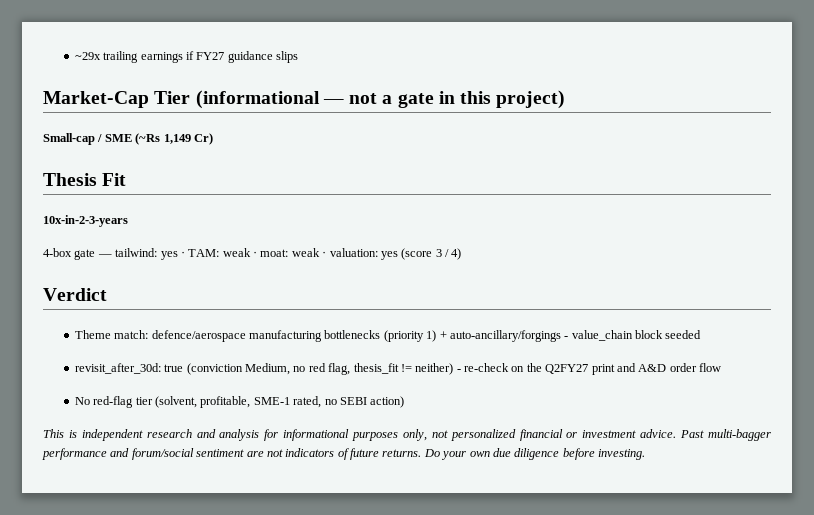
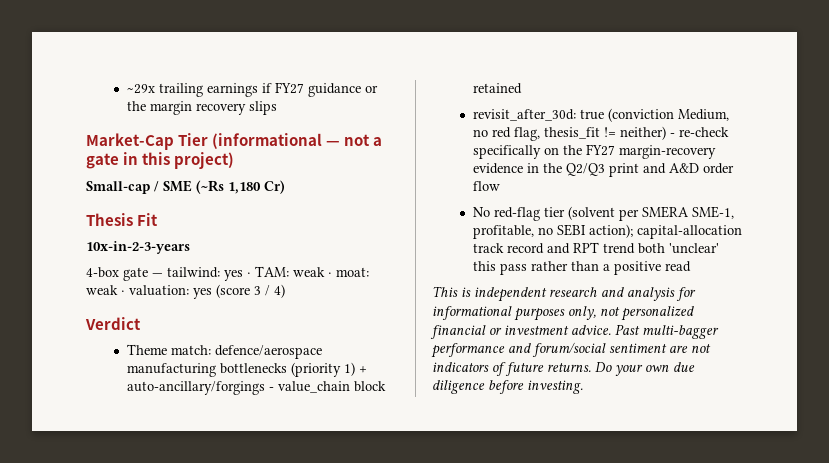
(273, 57) none -> [364,85,378,93] [126,101,246,115] or the margin recovery
[163,134,191,144] 1,149 -> [228,182,261,194] 1,180
[665,330,702,339] seeded -> [472,83,522,94] retained
(509, 367) none -> [472,145,541,159] specifically
[545,364,589,374] Q2FY27 -> [585,144,716,159] [472,163,605,176] FY27 margin-recovery evidence in the Q2/Q3
[154,396,405,408] (solvent, profitable, SME-1 rated, no SEBI action) -> [567,206,734,221] [472,224,742,239] [472,242,719,254] [472,261,691,275] (solvent per SMERA SME-1, profitable, no SEBI action); capital-allocation track record and RPT trend both 'unclear' this pass rather than a positive read

